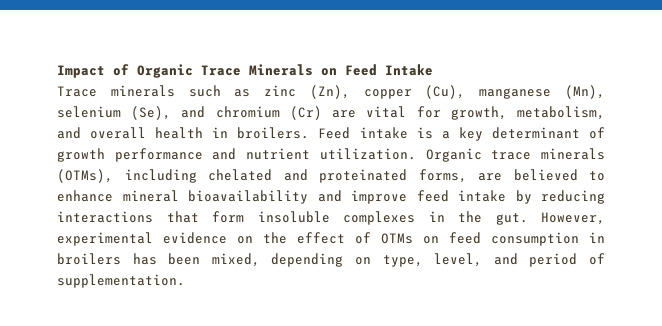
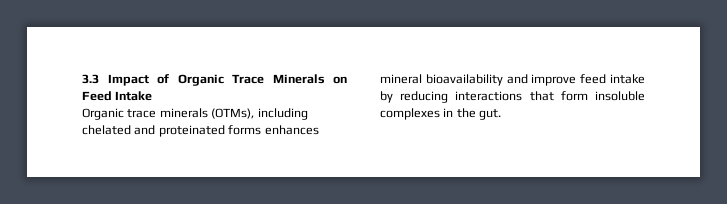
(57, 71) none -> [82,74,99,84] 3.3
[57,85,605,99] [57,106,605,120] [57,127,605,141] [57,148,416,162] Trace minerals such as zinc (Zn), copper (Cu), manganese (Mn), selenium (Se), and chromium (Cr) are vital for growth, metabolism, and overall health in broilers. Feed intake is a key determinant of growth performance and nutrient utilization. -> (153, 96) none
[418,169,605,183] [57,190,113,202] forms, are believed to enhance -> [228,125,319,135] forms enhances
[541,212,605,225] [57,232,605,246] [57,253,606,267] [57,274,185,288] However, experimental evidence on the effect of OTMs on feed consumption in broilers has been mixed, depending on type, level, and period of supplementation. -> (502, 114) none

